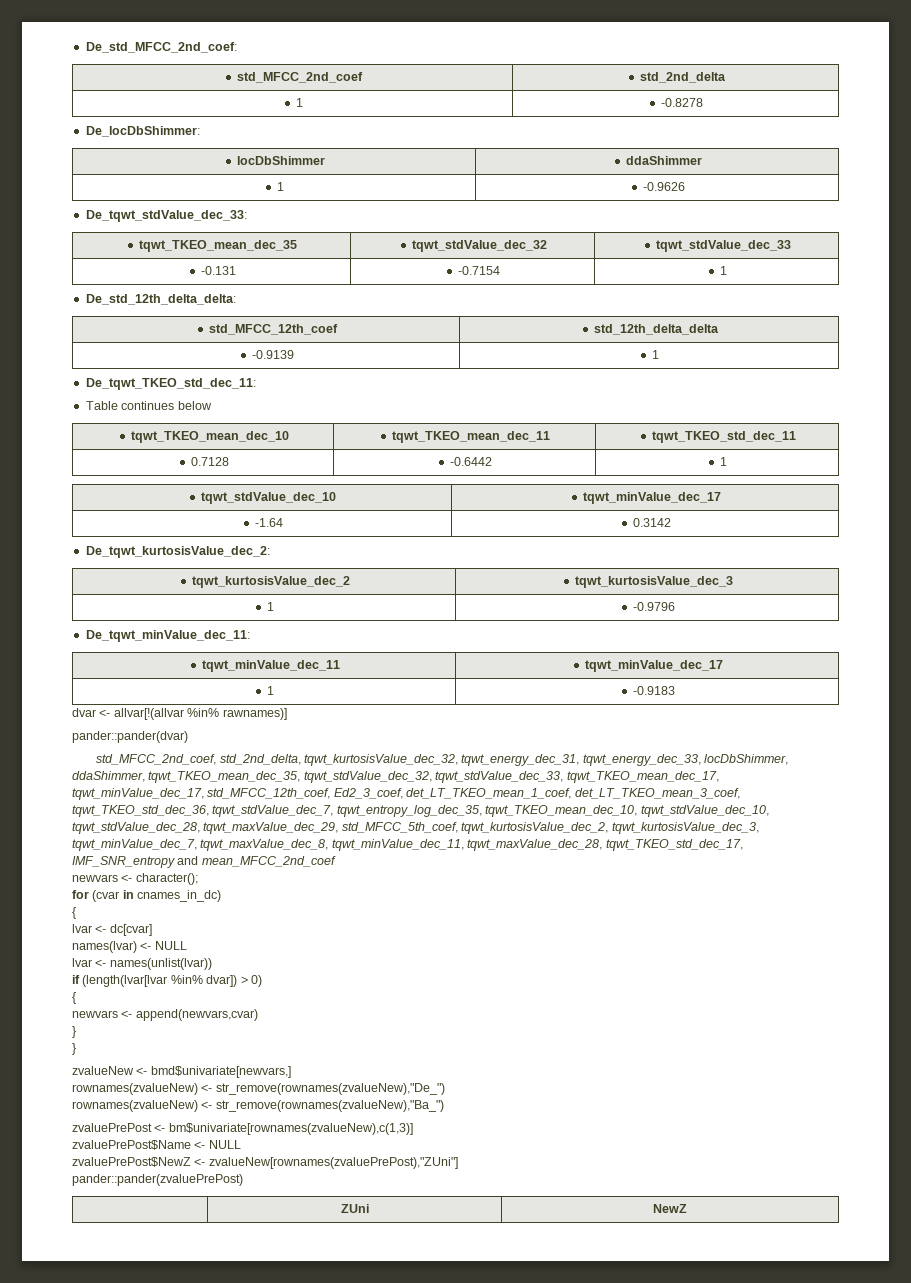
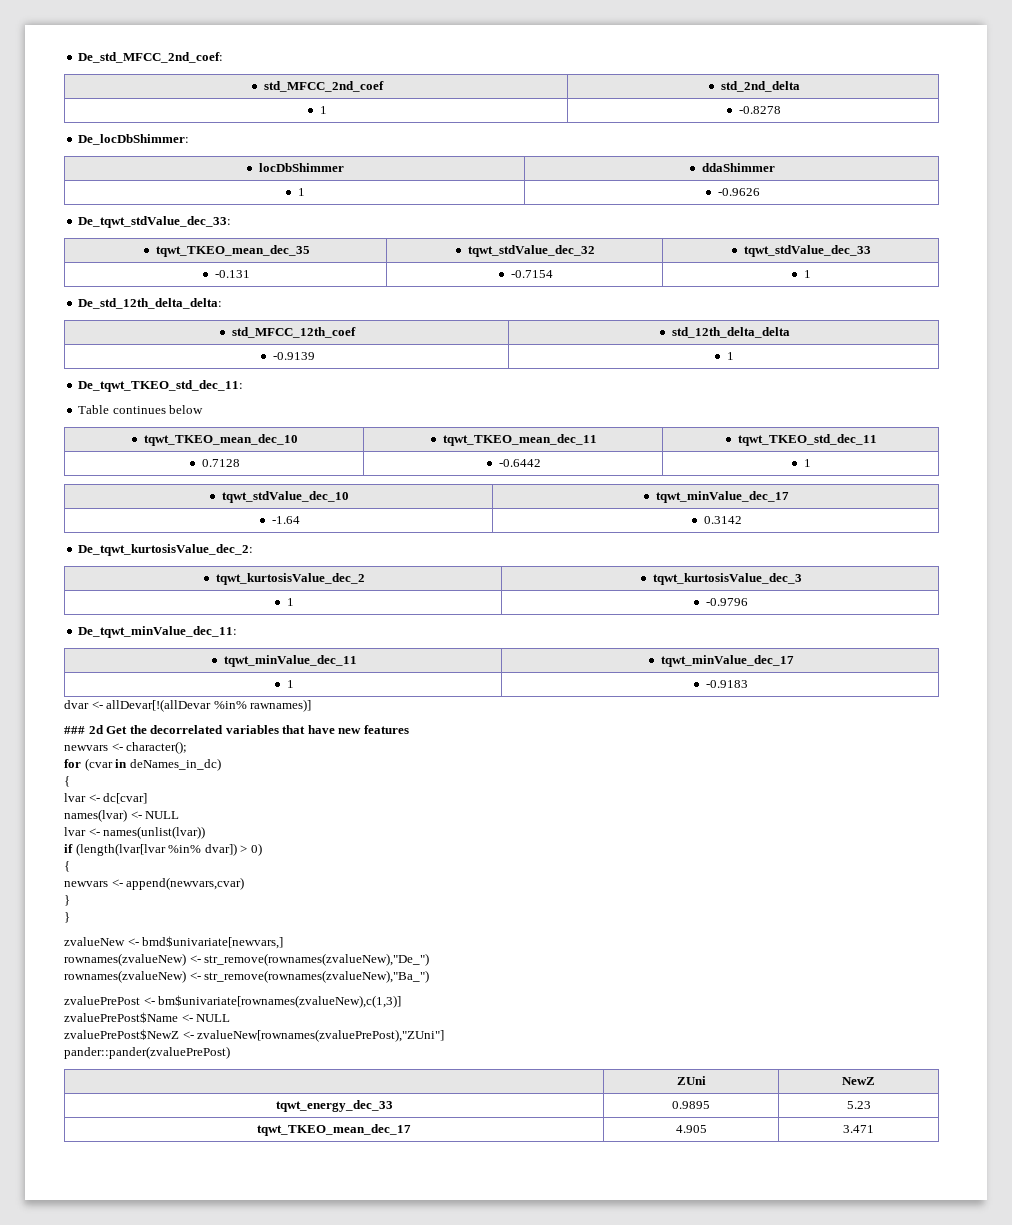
[113,708,184,720] allvar[!(allvar -> [106,699,212,712] allDevar[!(allDevar
[72,731,188,743] [96,754,789,766] [72,771,719,783] [72,788,740,800] [72,805,769,817] [72,822,759,834] [72,839,743,851] [72,856,336,868] pander::pander(dvar) // std_MFCC_2nd_coef, std_2nd_delta, tqwt_kurtosisValue_dec_32, tqwt_energy_dec_31, tqwt_energy_dec_33, locDbShimmer, ddaShimmer, tqwt_TKEO_mean_dec_35, tqwt_stdValue_dec_32, tqwt_stdValue_dec_33, tqwt_TKEO_mean_dec_17, tqwt_minValue_dec_17, std_MFCC_12th_coef, Ed2_3_coef, det_LT_TKEO_mean_1_coef, det_LT_TKEO_mean_3_coef, tqwt_TKEO_std_dec_36, tqwt_stdValue_dec_7, tqwt_entropy_log_dec_35, tqwt_TKEO_mean_dec_10, tqwt_stdValue_dec_10, tqwt_stdValue_dec_28, tqwt_maxValue_dec_29, std_MFCC_5th_coef, tqwt_kurtosisValue_dec_2, tqwt_kurtosisValue_dec_3, tqwt_minValue_dec_7, tqwt_maxValue_dec_8, tqwt_minValue_dec_11, tqwt_maxValue_dec_28, tqwt_TKEO_std_dec_17, IMF_SNR_entropy and mean_MFCC_2nd_coef -> [64,725,409,734] ### 2d Get the decorrelated variables that have new features
[137,890,222,902] cnames_in_dc) -> [129,758,221,771] deNames_in_dc)
(687, 1208) none -> [275,1100,393,1112] [672,1101,710,1109] [846,1101,871,1109] [257,1124,411,1136] [675,1125,707,1133] [843,1125,874,1133] // tqwt_energy_dec_33 | 0.9895 | 5.23 // tqwt_TKEO_mean_dec_17 | 4.905 | 3.471

